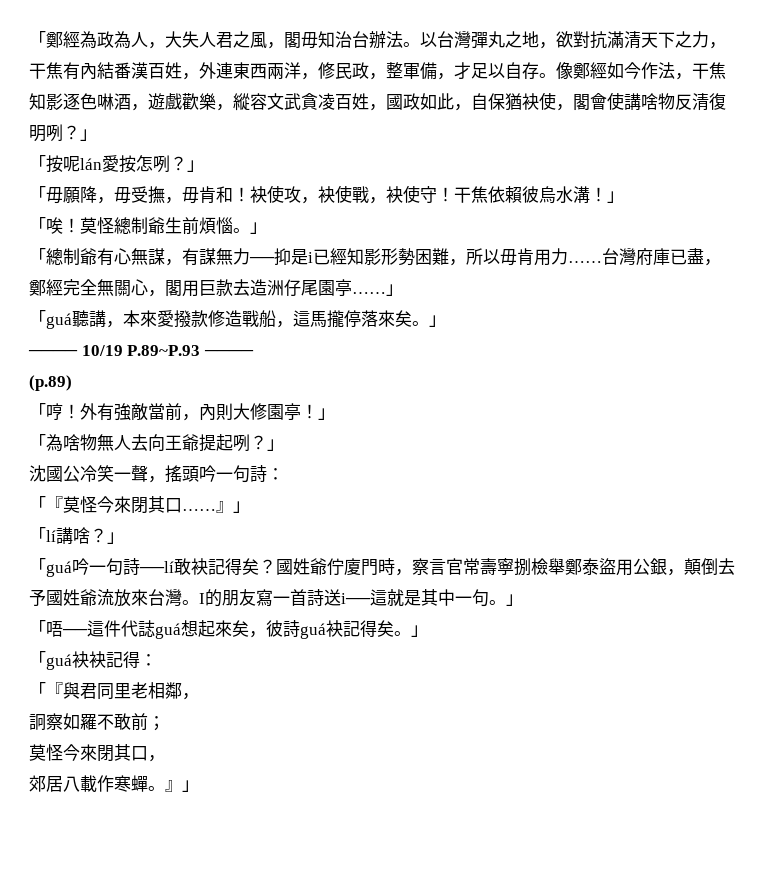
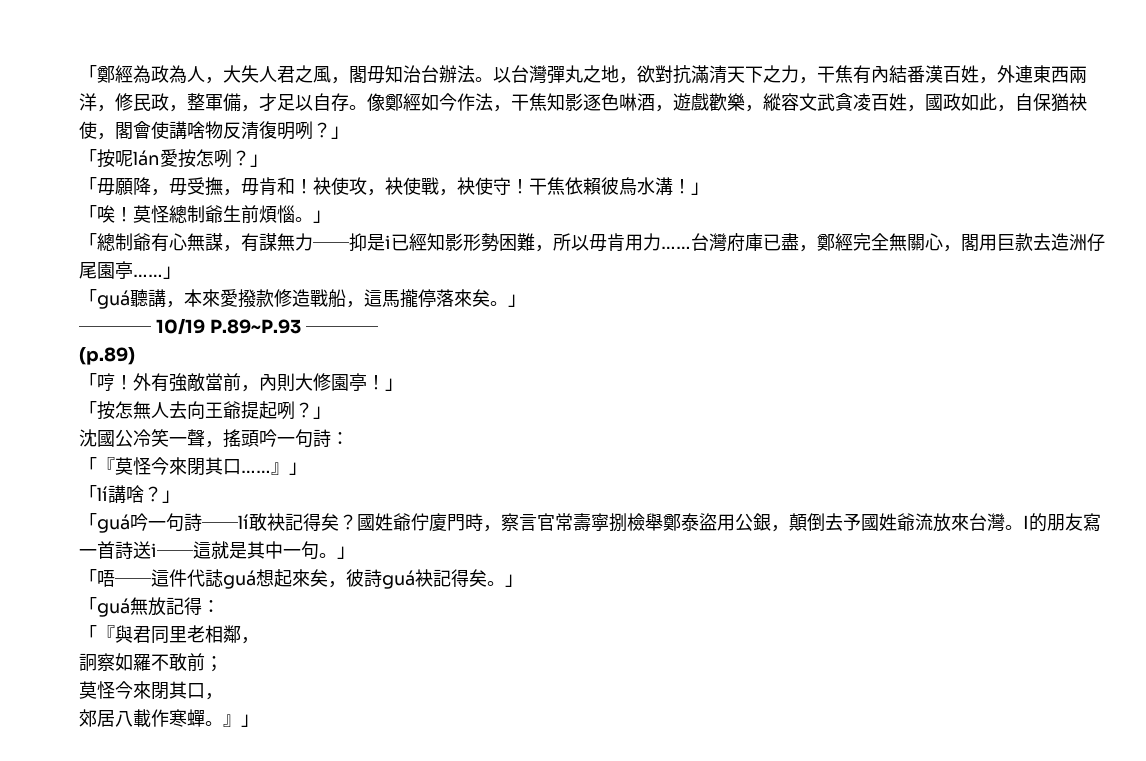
[46,434,97,452] 為啥物 -> [97,401,133,420] 按怎
[72,651,106,668] 袂袂 -> [130,597,166,616] 無放

